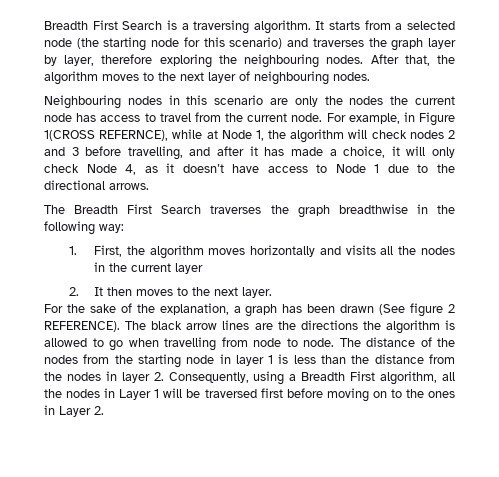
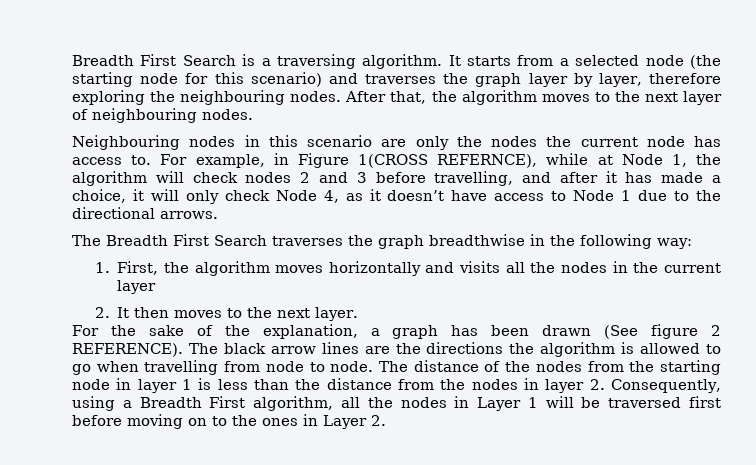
[144,112,323,122] to travel from the current node. -> [131,155,152,165] to.

